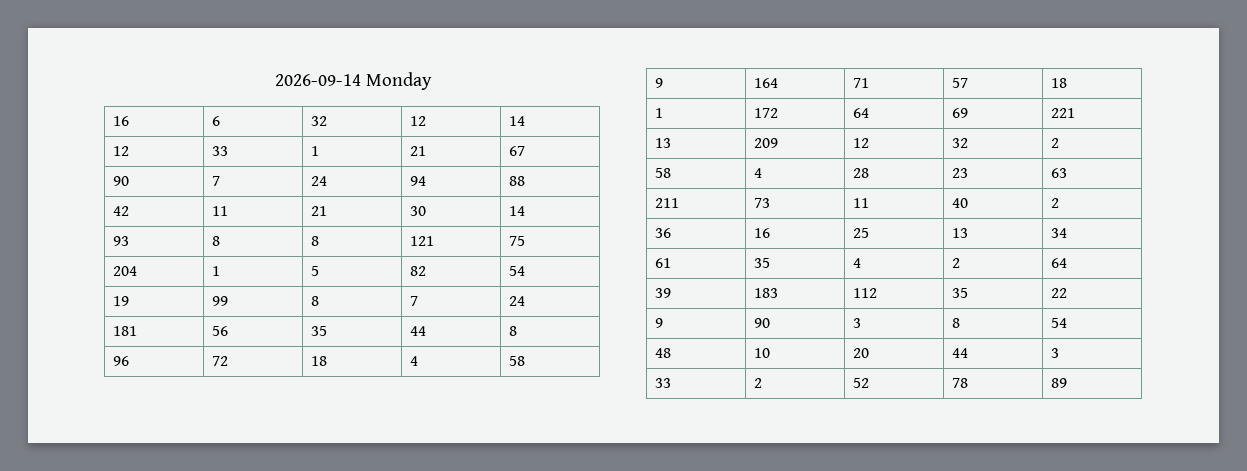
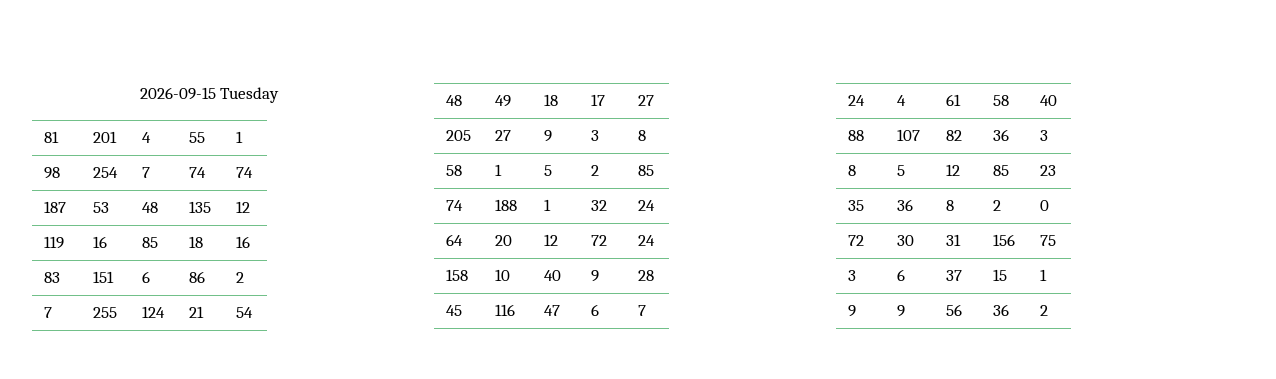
[274,72,432,90] [113,116,130,126] [212,116,221,126] [311,116,328,126] [410,116,427,126] [509,116,526,126] [113,146,130,156] [212,146,229,156] [311,146,320,156] [410,146,427,156] [509,146,526,156] [113,176,130,186] [212,176,221,186] [311,176,328,186] [410,176,427,186] [509,176,526,186] [113,206,130,216] [212,206,229,216] [311,206,328,216] [410,206,427,216] [509,206,526,216] [113,236,130,246] [212,236,221,246] [311,236,320,246] [410,236,435,246] [509,236,526,246] [113,266,138,276] [212,266,221,276] [311,266,320,276] [410,266,427,276] [509,266,526,276] [113,296,130,306] [212,296,229,306] [311,296,320,306] [410,296,419,306] [509,296,526,306] [113,326,138,336] [212,326,229,336] [311,326,328,336] [410,326,427,336] [509,326,518,336] [113,356,130,366] [212,356,229,366] [311,356,328,366] [410,356,419,366] [509,356,526,366] [655,78,664,88] [754,78,779,88] [853,78,870,88] [952,78,969,88] [1051,78,1068,88] [655,108,664,118] [754,108,779,118] [853,108,870,118] [952,108,969,118] [1051,108,1076,118] [655,138,672,148] [754,138,779,148] [853,138,870,148] [952,138,969,148] [1051,138,1060,148] [655,168,672,178] [754,168,763,178] [853,168,870,178] [952,168,969,178] [1051,168,1068,178] [655,198,680,208] [754,198,771,208] [853,198,870,208] [952,198,969,208] [1051,198,1060,208] [655,228,672,238] [754,228,771,238] [853,228,870,238] [952,228,969,238] [1051,228,1068,238] [655,258,672,268] [754,258,771,268] [853,258,862,268] [952,258,961,268] [1051,258,1068,268] [655,288,672,298] [754,288,779,298] [853,288,878,298] [952,288,969,298] [1051,288,1068,298] [655,318,664,328] [754,318,771,328] [853,318,862,328] [952,318,961,328] [1051,318,1068,328] [655,348,672,358] [754,348,771,358] [853,348,870,358] [952,348,969,358] [1051,348,1060,358] [655,378,672,388] [754,378,763,388] [853,378,870,388] [952,378,969,388] [1051,378,1068,388] 2026-09-14 Monday // 16 | 6 | 32 | 12 | 14 // 12 | 33 | 1 | 21 | 67 // 90 | 7 | 24 | 94 | 88 // 42 | 11 | 21 | 30 | 14 // 93 | 8 | 8 | 121 | 75 // 204 | 1 | 5 | 82 | 54 // 19 | 99 | 8 | 7 | 24 // 181 | 56 | 35 | 44 | 8 // 96 | 72 | 18 | 4 | 58 // 9 | 164 | 71 | 57 | 18 // 1 | 172 | 64 | 69 | 221 // 13 | 209 | 12 | 32 | 2 // 58 | 4 | 28 | 23 | 63 // 211 | 73 | 11 | 40 | 2 // 36 | 16 | 25 | 13 | 34 // 61 | 35 | 4 | 2 | 64 // 39 | 183 | 112 | 35 | 22 // 9 | 90 | 3 | 8 | 54 // 48 | 10 | 20 | 44 | 3 // 33 | 2 | 52 | 78 | 89 -> [139,87,280,103] [43,131,59,143] [92,131,117,143] [141,132,151,143] [188,132,205,143] [235,131,243,143] [43,167,60,179] [92,167,118,178] [141,167,150,178] [188,167,206,178] [235,167,253,178] [43,201,66,213] [92,202,109,213] [141,202,158,213] [188,201,211,213] [235,201,250,213] [43,236,64,249] [92,236,107,248] [141,237,158,248] [188,236,203,248] [235,236,250,248] [43,272,60,283] [92,271,114,283] [141,271,150,283] [188,271,205,283] [235,272,244,283] [43,307,52,318] [92,307,117,318] [141,306,165,318] [188,306,204,318] [235,307,253,318] [445,95,462,106] [494,95,511,107] [543,94,558,106] [590,94,605,106] [637,95,654,106] [445,130,471,141] [494,130,511,141] [543,130,552,142] [590,130,599,141] [637,130,646,141] [445,165,462,176] [494,164,502,176] [543,165,552,176] [590,165,599,176] [637,165,654,176] [445,200,463,211] [494,199,517,211] [543,199,551,211] [590,200,607,211] [637,200,655,211] [445,234,463,246] [494,235,512,246] [543,234,558,246] [590,235,607,246] [637,235,655,246] [445,269,468,281] [494,269,510,281] [543,270,561,281] [590,270,599,282] [637,270,654,281] [445,305,462,316] [494,304,515,316] [543,305,560,316] [590,304,599,316] [637,305,646,316] [847,95,865,106] [896,95,906,106] [945,94,961,106] [992,95,1009,106] [1039,95,1057,106] [847,130,864,141] [896,129,920,141] [945,130,962,141] [992,129,1009,141] [1039,130,1048,141] [847,165,856,176] [896,165,905,176] [945,164,960,176] [992,165,1009,176] [1039,165,1056,176] [847,200,864,211] [896,199,913,211] [945,200,954,211] [992,200,1001,211] [1039,200,1049,211] [847,235,864,246] [896,235,914,246] [945,234,961,246] [992,234,1015,246] [1039,235,1056,246] [847,270,856,281] [896,269,905,281] [945,270,962,281] [992,269,1007,281] [1039,269,1047,281] [847,305,856,317] [896,305,905,317] [945,304,962,316] [992,304,1009,316] [1039,305,1048,316] 2026-09-15 Tuesday // 81 | 201 | 4 | 55 | 1 // 98 | 254 | 7 | 74 | 74 // 187 | 53 | 48 | 135 | 12 // 119 | 16 | 85 | 18 | 16 // 83 | 151 | 6 | 86 | 2 // 7 | 255 | 124 | 21 | 54 // 48 | 49 | 18 | 17 | 27 // 205 | 27 | 9 | 3 | 8 // 58 | 1 | 5 | 2 | 85 // 74 | 188 | 1 | 32 | 24 // 64 | 20 | 12 | 72 | 24 // 158 | 10 | 40 | 9 | 28 // 45 | 116 | 47 | 6 | 7 // 24 | 4 | 61 | 58 | 40 // 88 | 107 | 82 | 36 | 3 // 8 | 5 | 12 | 85 | 23 // 35 | 36 | 8 | 2 | 0 // 72 | 30 | 31 | 156 | 75 // 3 | 6 | 37 | 15 | 1 // 9 | 9 | 56 | 36 | 2

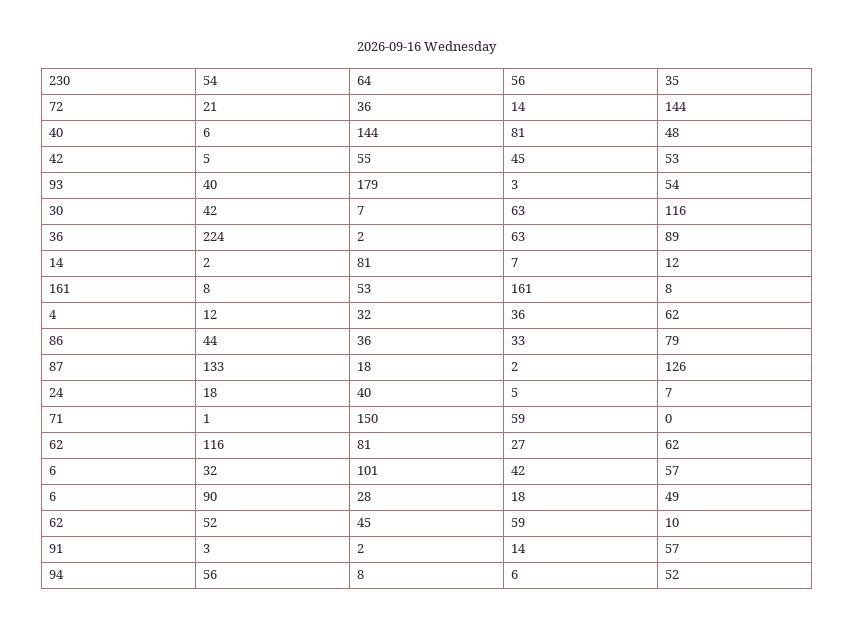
[139,87,280,103] [43,131,59,143] [92,131,117,143] [141,132,151,143] [188,132,205,143] [235,131,243,143] [43,167,60,179] [92,167,118,178] [141,167,150,178] [188,167,206,178] [235,167,253,178] [43,201,66,213] [92,202,109,213] [141,202,158,213] [188,201,211,213] [235,201,250,213] [43,236,64,249] [92,236,107,248] [141,237,158,248] [188,236,203,248] [235,236,250,248] [43,272,60,283] [92,271,114,283] [141,271,150,283] [188,271,205,283] [235,272,244,283] [43,307,52,318] [92,307,117,318] [141,306,165,318] [188,306,204,318] [235,307,253,318] [445,95,462,106] [494,95,511,107] [543,94,558,106] [590,94,605,106] [637,95,654,106] [445,130,471,141] [494,130,511,141] [543,130,552,142] [590,130,599,141] [637,130,646,141] [445,165,462,176] [494,164,502,176] [543,165,552,176] [590,165,599,176] [637,165,654,176] [445,200,463,211] [494,199,517,211] [543,199,551,211] [590,200,607,211] [637,200,655,211] [445,234,463,246] [494,235,512,246] [543,234,558,246] [590,235,607,246] [637,235,655,246] [445,269,468,281] [494,269,510,281] [543,270,561,281] [590,270,599,282] [637,270,654,281] [445,305,462,316] [494,304,515,316] [543,305,560,316] [590,304,599,316] [637,305,646,316] [847,95,865,106] [896,95,906,106] [945,94,961,106] [992,95,1009,106] [1039,95,1057,106] [847,130,864,141] [896,129,920,141] [945,130,962,141] [992,129,1009,141] [1039,130,1048,141] [847,165,856,176] [896,165,905,176] [945,164,960,176] [992,165,1009,176] [1039,165,1056,176] [847,200,864,211] [896,199,913,211] [945,200,954,211] [992,200,1001,211] [1039,200,1049,211] [847,235,864,246] [896,235,914,246] [945,234,961,246] [992,234,1015,246] [1039,235,1056,246] [847,270,856,281] [896,269,905,281] [945,270,962,281] [992,269,1007,281] [1039,269,1047,281] [847,305,856,317] [896,305,905,317] [945,304,962,316] [992,304,1009,316] [1039,305,1048,316] 2026-09-15 Tuesday // 81 | 201 | 4 | 55 | 1 // 98 | 254 | 7 | 74 | 74 // 187 | 53 | 48 | 135 | 12 // 119 | 16 | 85 | 18 | 16 // 83 | 151 | 6 | 86 | 2 // 7 | 255 | 124 | 21 | 54 // 48 | 49 | 18 | 17 | 27 // 205 | 27 | 9 | 3 | 8 // 58 | 1 | 5 | 2 | 85 // 74 | 188 | 1 | 32 | 24 // 64 | 20 | 12 | 72 | 24 // 158 | 10 | 40 | 9 | 28 // 45 | 116 | 47 | 6 | 7 // 24 | 4 | 61 | 58 | 40 // 88 | 107 | 82 | 36 | 3 // 8 | 5 | 12 | 85 | 23 // 35 | 36 | 8 | 2 | 0 // 72 | 30 | 31 | 156 | 75 // 3 | 6 | 37 | 15 | 1 // 9 | 9 | 56 | 36 | 2 -> [356,41,498,54] [48,76,70,85] [202,76,218,85] [356,76,372,85] [510,76,525,85] [664,76,679,85] [48,102,63,111] [202,102,217,111] [356,102,371,111] [510,102,526,111] [664,102,687,111] [48,128,63,137] [202,128,210,137] [356,128,379,137] [510,128,525,137] [664,128,679,137] [48,154,63,163] [202,154,210,163] [356,154,371,163] [510,154,525,163] [664,154,679,163] [48,180,63,189] [202,180,217,189] [356,180,378,189] [510,180,518,189] [664,180,680,189] [48,206,63,215] [202,206,217,215] [356,206,364,215] [510,206,525,215] [664,206,686,215] [48,232,63,241] [202,232,225,241] [356,232,364,241] [510,232,525,241] [664,232,679,241] [48,258,64,267] [202,258,210,267] [356,258,371,267] [510,258,518,267] [664,258,679,267] [48,284,70,293] [202,284,210,293] [356,284,371,293] [510,284,532,293] [664,284,672,293] [48,310,57,319] [202,310,217,319] [356,310,371,319] [510,310,525,319] [664,310,679,319] [48,336,63,345] [202,336,218,345] [356,336,371,345] [510,336,525,345] [664,336,679,345] [48,362,63,371] [202,362,224,371] [356,362,371,371] [510,362,518,371] [664,362,686,371] [48,388,64,397] [202,388,217,397] [356,388,371,397] [510,388,518,397] [664,388,672,397] [48,414,63,423] [202,414,210,423] [356,414,378,423] [510,414,525,423] [664,414,672,423] [48,440,63,449] [202,440,224,449] [356,440,371,449] [510,440,525,449] [664,440,679,449] [48,466,56,475] [202,466,217,475] [356,466,378,475] [510,466,525,475] [664,466,679,475] [48,492,56,501] [202,492,217,501] [356,492,371,501] [510,492,525,501] [664,492,679,501] [48,518,63,527] [202,518,217,527] [356,518,371,527] [510,518,525,527] [664,518,679,527] [48,544,63,553] [202,544,210,553] [356,544,364,553] [510,544,526,553] [664,544,679,553] [48,570,64,579] [202,570,217,579] [356,570,364,579] [510,570,518,579] [664,570,679,579] 2026-09-16 Wednesday // 230 | 54 | 64 | 56 | 35 // 72 | 21 | 36 | 14 | 144 // 40 | 6 | 144 | 81 | 48 // 42 | 5 | 55 | 45 | 53 // 93 | 40 | 179 | 3 | 54 // 30 | 42 | 7 | 63 | 116 // 36 | 224 | 2 | 63 | 89 // 14 | 2 | 81 | 7 | 12 // 161 | 8 | 53 | 161 | 8 // 4 | 12 | 32 | 36 | 62 // 86 | 44 | 36 | 33 | 79 // 87 | 133 | 18 | 2 | 126 // 24 | 18 | 40 | 5 | 7 // 71 | 1 | 150 | 59 | 0 // 62 | 116 | 81 | 27 | 62 // 6 | 32 | 101 | 42 | 57 // 6 | 90 | 28 | 18 | 49 // 62 | 52 | 45 | 59 | 10 // 91 | 3 | 2 | 14 | 57 // 94 | 56 | 8 | 6 | 52

